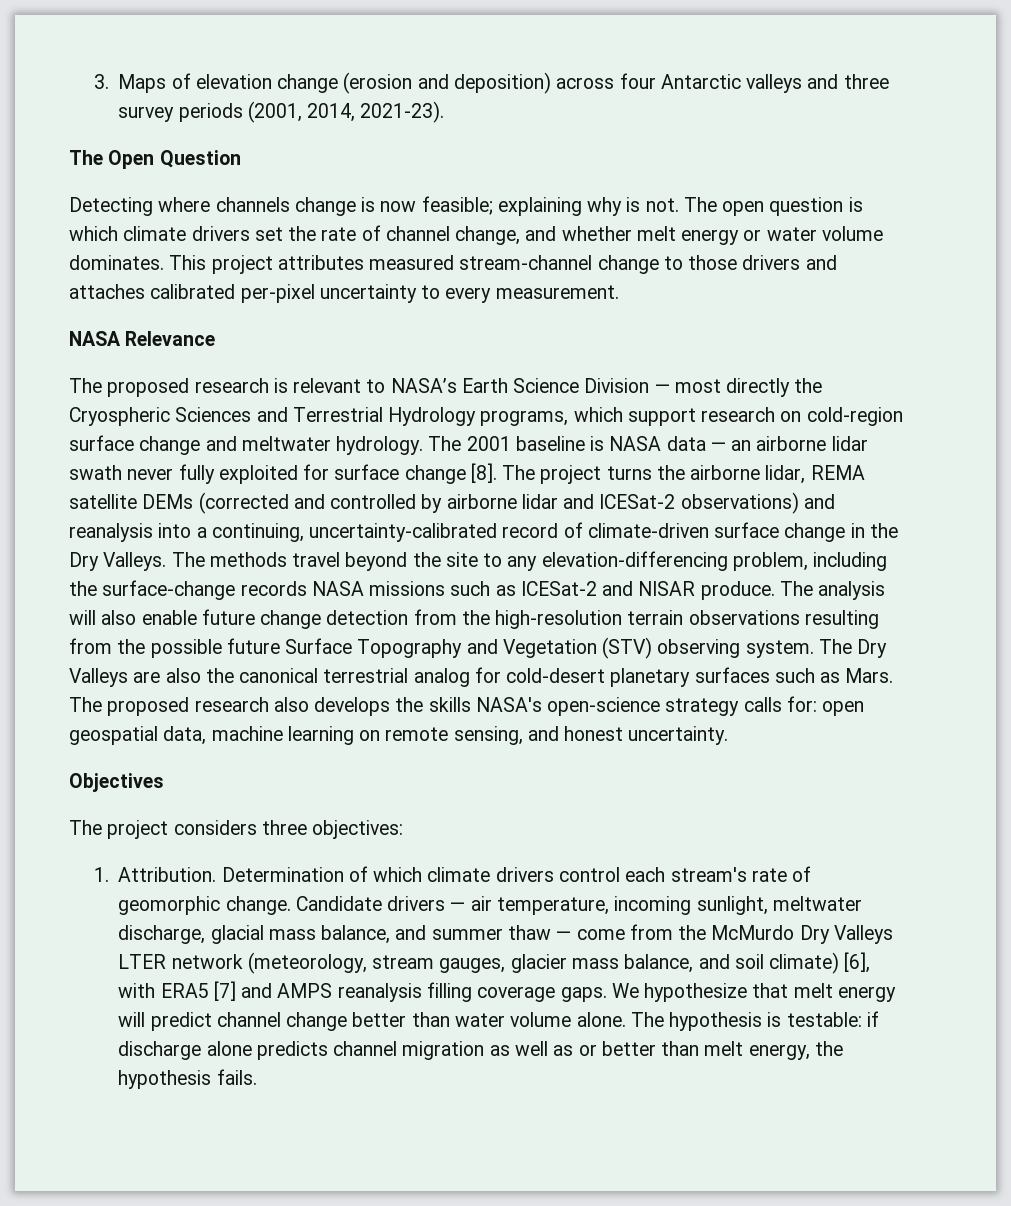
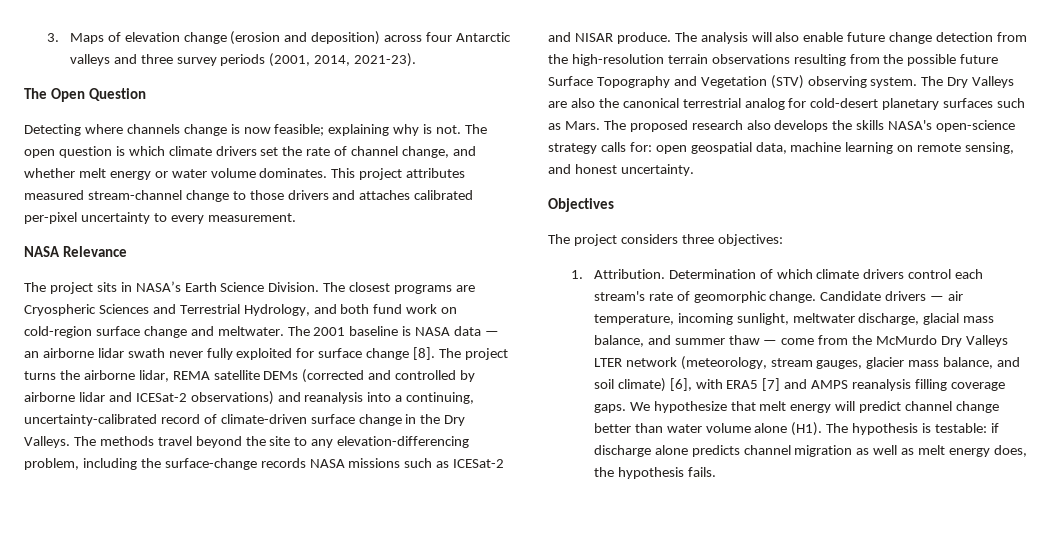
[107,378,823,397] [69,407,776,426] proposed research is relevant to NASA’s Earth Science Division — most directly the Cryospheric Sciences and Terrestrial Hydrology programs, which support research -> [49,281,476,294] [24,304,438,316] project sits in NASA’s Earth Science Division. The closest programs are Cryospheric Sciences and Terrestrial Hydrology, and both fund work
[241,436,424,455] meltwater hydrology. -> [217,326,284,336] meltwater.
[576,1012,626,1027] alone. -> [754,422,823,436] alone (H1).
[578,1041,810,1060] or better than melt energy, -> [918,445,1027,457] melt energy does,

